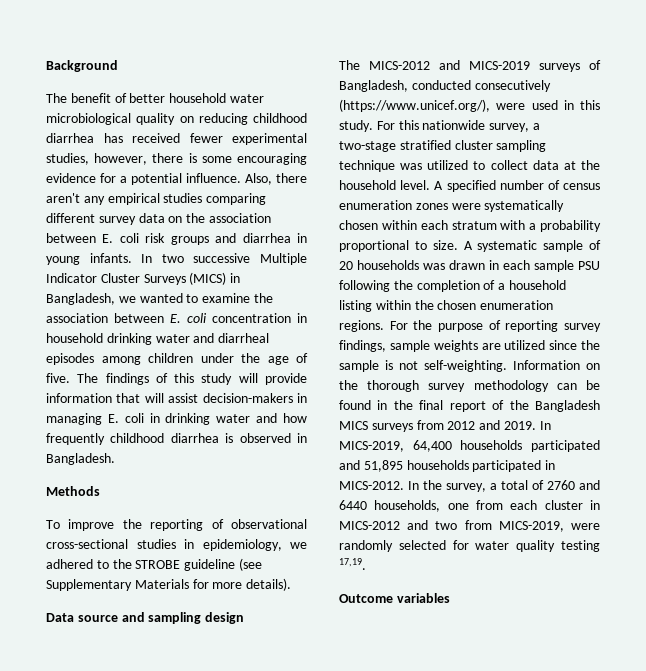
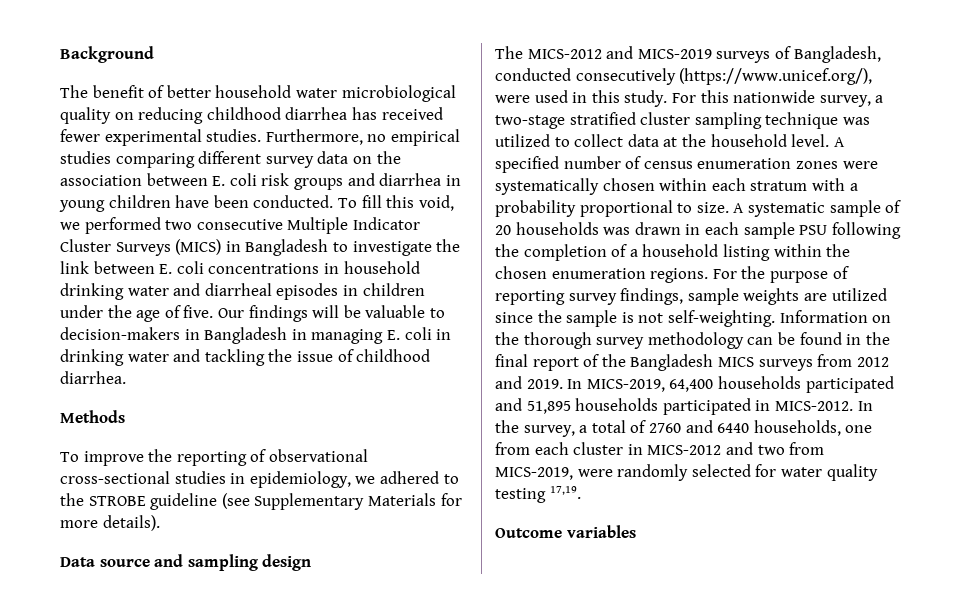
[46,153,307,165] [46,173,307,185] [46,193,105,205] studies, however, there is some encouraging evidence for a potential influence. Also, there aren't any -> [206,129,387,145] studies. Furthermore, no
[89,253,251,263] infants. In two successive -> [108,195,454,211] [60,217,283,234] children have been conducted. To fill this void, we performed two consecutive
[46,293,273,305] [46,313,291,323] Bangladesh, we wanted to examine the association between E. coli concentration -> [245,239,461,256] [60,261,320,274] Bangladesh to investigate the link between E. coli concentrations
[101,356,141,365] among -> [342,285,358,296] in
[77,373,307,385] [46,393,293,403] The findings of this study will provide information that will assist decision-makers -> [217,305,445,322] [60,327,288,344] Our findings will be valuable to decision-makers in Bangladesh
[283,413,307,423] [46,433,307,445] [46,453,115,465] how frequently childhood diarrhea is observed in Bangladesh. -> [204,349,431,366] [60,371,126,384] tackling the issue of childhood diarrhea.

